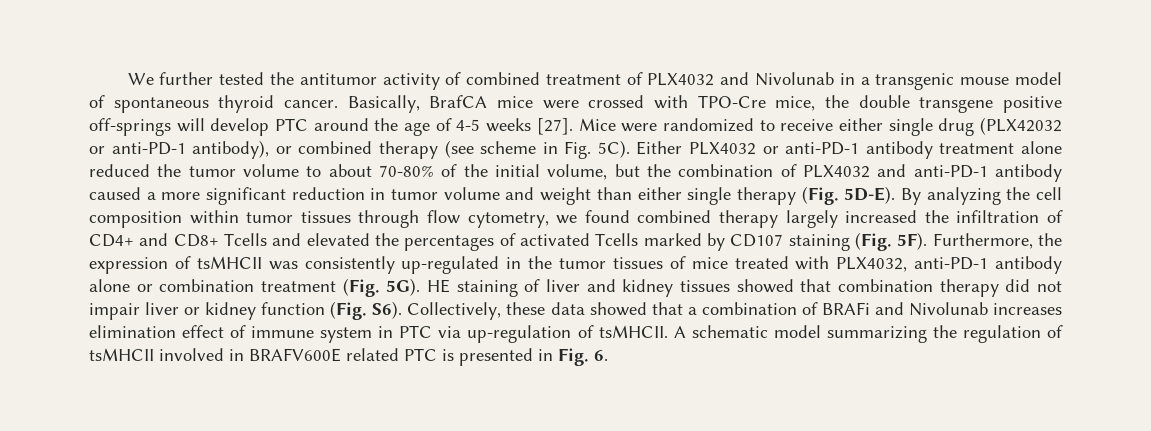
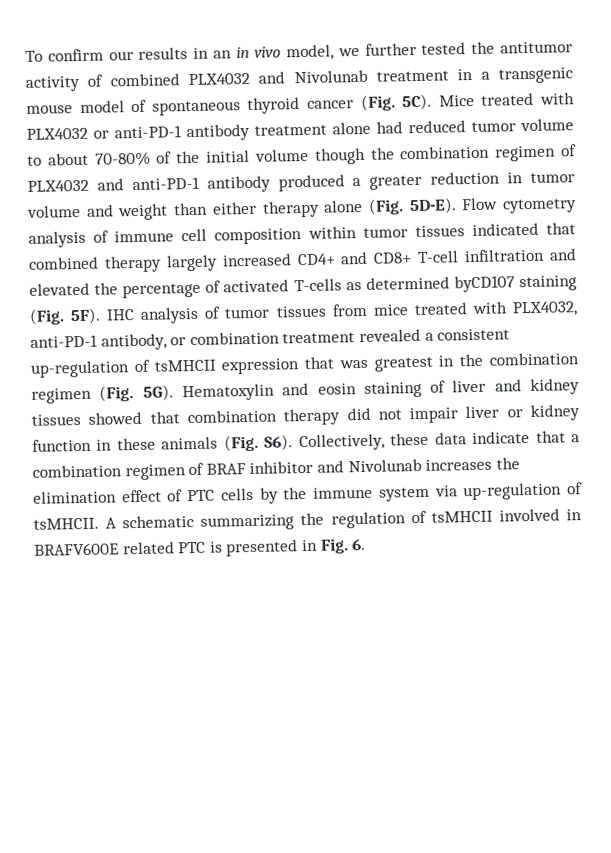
[127,73,154,85] We -> [25,44,360,62] To confirm our results in an in vivo model, we
[545,72,643,85] treatment of -> (180, 80) none
(835, 79) none -> [376,70,449,82] treatment
[284,95,1062,113] [89,117,1063,136] [89,140,683,159] cancer. Basically, BrafCA mice were crossed with TPO-Cre mice, the double transgene positive off-springs will develop PTC around the age of 4-5 weeks [27]. Mice were randomized to receive either single drug (PLX42032 or anti-PD-1 antibody), or combined therapy (see scheme in Fig. 5C). Either -> [307,92,576,111] cancer (Fig. 5C). Mice treated with
[89,164,182,177] reduced the -> [376,120,466,134] had reduced
[547,164,774,180] volume, but the combination -> [254,145,557,165] volume though the combination regimen
[89,187,287,205] caused a more significant -> [277,174,423,192] produced a greater
[687,186,1031,205] single therapy (Fig. 5D-E). By analyzing the -> [261,197,577,218] [28,230,175,248] therapy alone (Fig. 5D-E). Flow cytometry analysis of immune
[358,210,630,228] through flow cytometry, we found -> [471,222,576,237] indicated that
[924,210,1064,223] the infiltration of -> (292, 260) none
[224,233,267,246] Tcells -> [417,248,546,263] T-cell infiltration
[404,235,495,251] percentages -> [122,282,202,299] percentage
[595,232,1063,251] [89,256,686,274] Tcells marked by CD107 staining (Fig. 5F). Furthermore, the expression of tsMHCII was consistently up-regulated in the tumor tissues of -> [293,275,577,293] [29,303,368,325] T-cells as determined byCD107 staining (Fig. 5F). IHC analysis of tumor tissues from
[995,256,1062,274] [89,279,130,292] antibody alone -> [100,333,167,351] antibody,
[342,278,450,297] (Fig. 5G). HE -> [358,328,511,343] [30,352,579,378] [31,382,357,404] revealed a consistent up-regulation of tsMHCII expression that was greatest in the combination regimen (Fig. 5G). Hematoxylin and eosin
(326, 308) none -> [96,436,219,451] in these animals
[589,302,647,316] showed -> [472,431,531,445] indicate
[801,302,870,315] of BRAFi -> [124,460,314,481] regimen of BRAF inhibitor
(1062, 309) none -> [495,457,520,470] the
[251,325,433,343] immune system in PTC -> [187,486,430,504] PTC cells by the immune system
[773,325,821,338] model -> (195, 521) none

